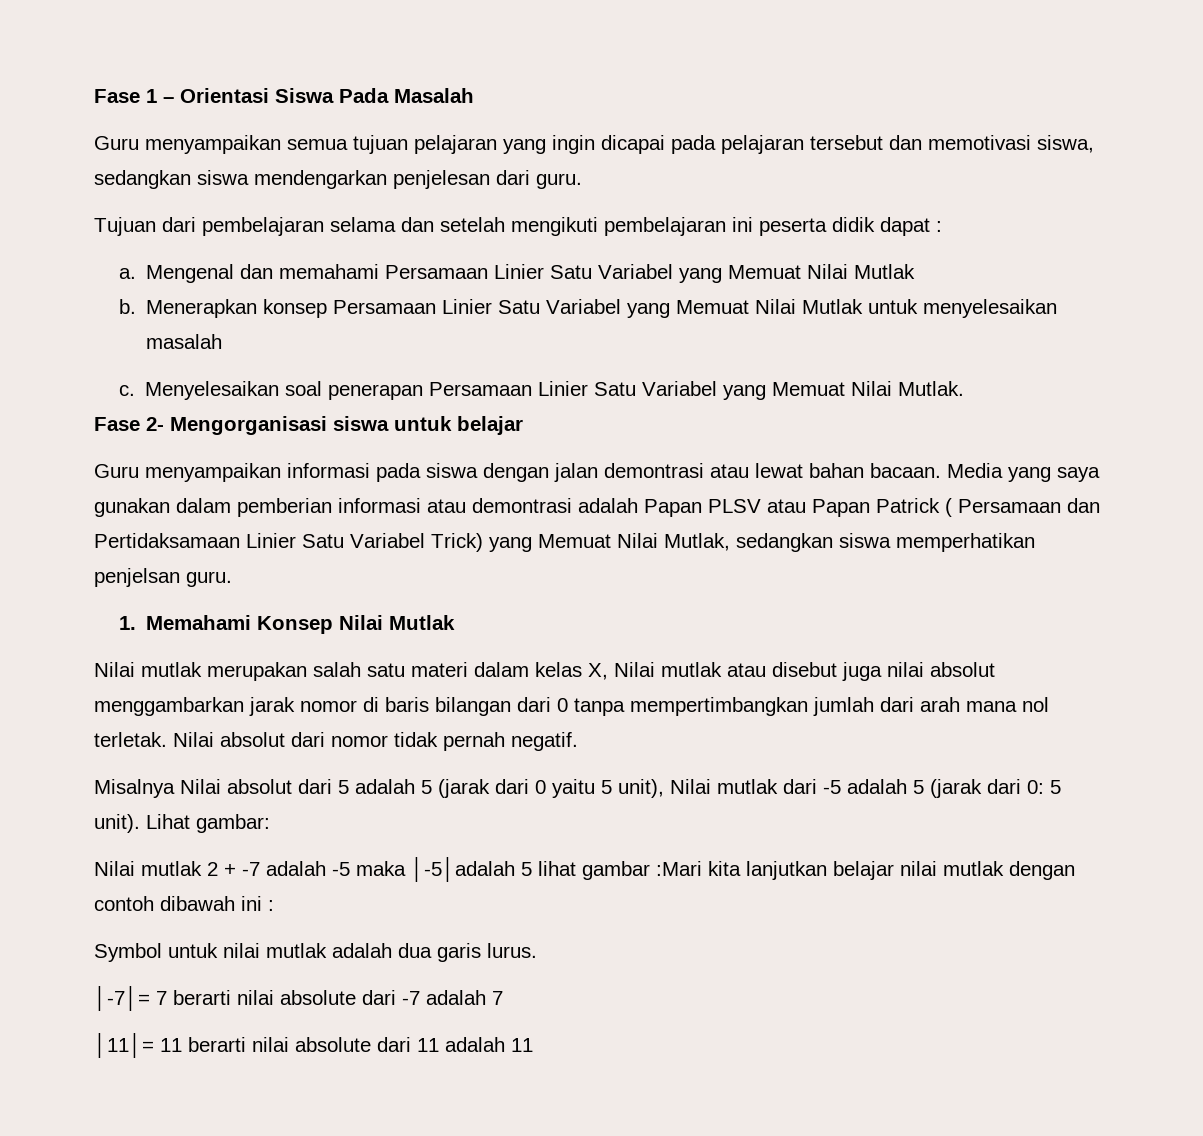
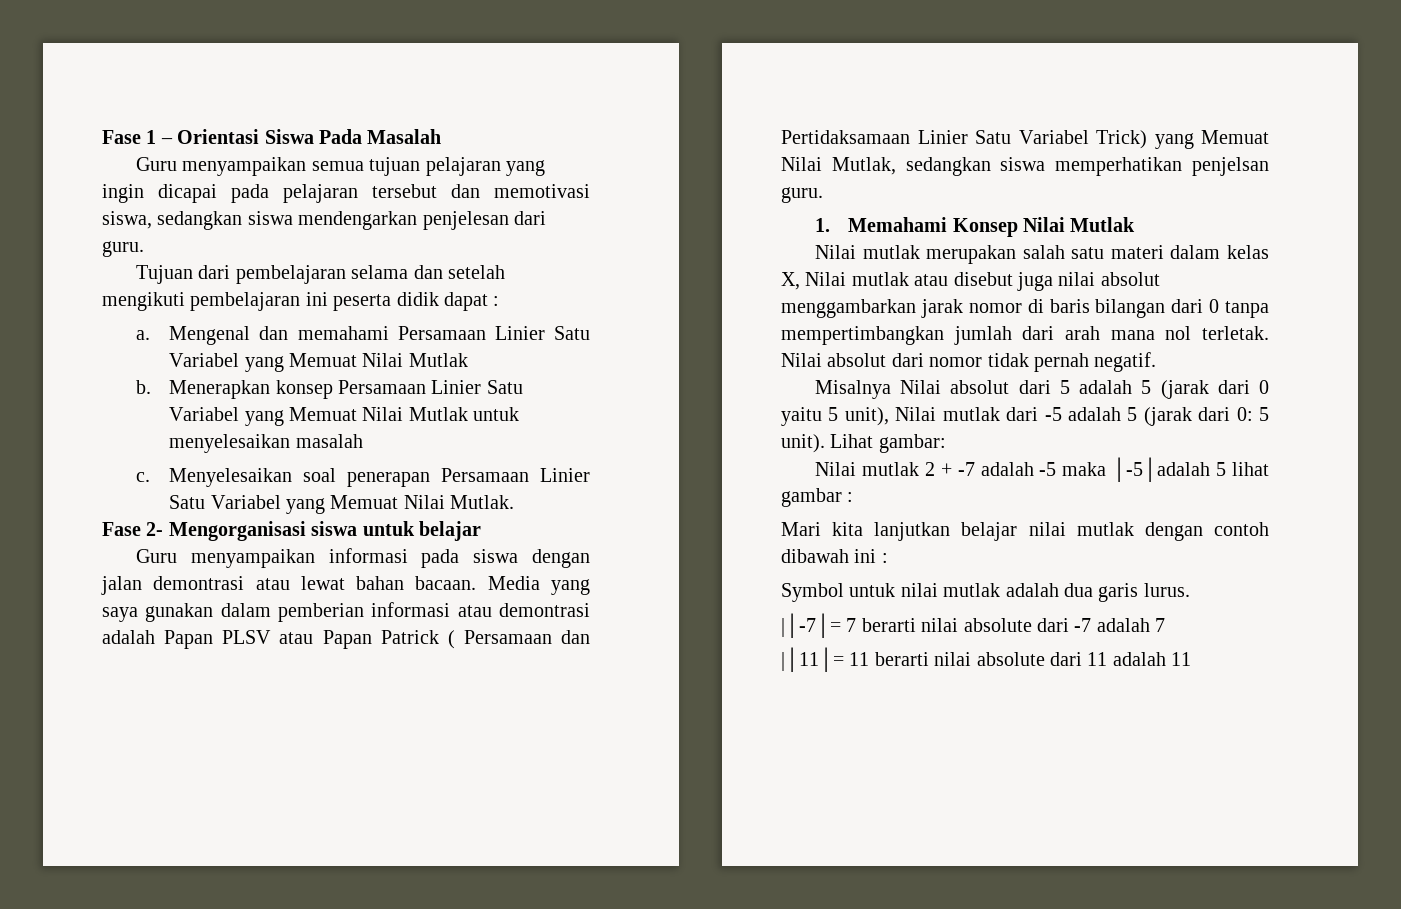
[656,861,702,876] :Mari -> [847,492,854,502] [781,522,821,536] : // Mari
[94,986,150,1011] │-7│= -> [781,613,841,638] |│-7│=
[94,1033,154,1058] │11│= -> [781,647,844,672] |│11│=

